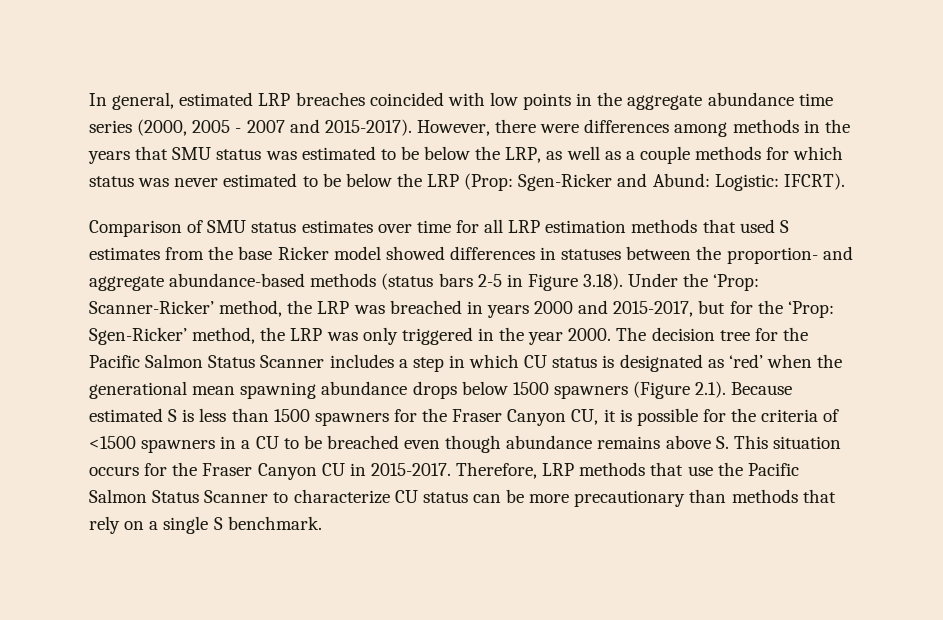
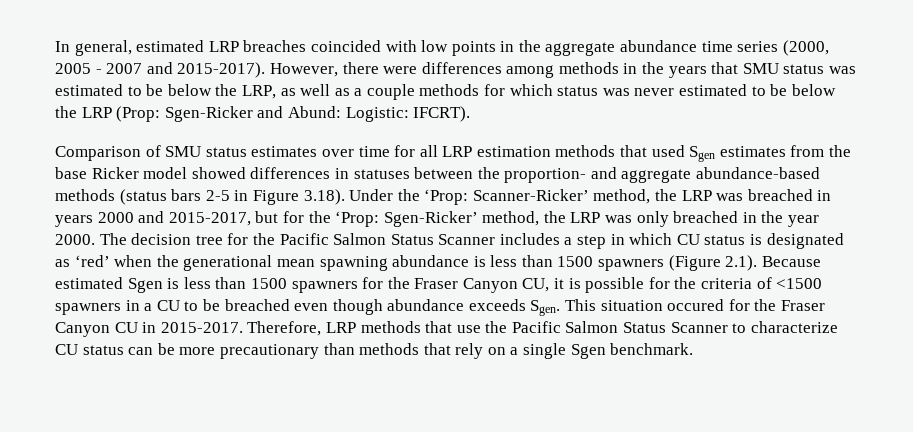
[779,220,789,233] S -> [689,146,716,162] Sgen
[401,327,473,345] triggered -> [673,211,739,223] breached
[412,381,508,399] drops below -> [473,255,553,267] is less than
[168,409,178,422] S -> [127,278,163,293] Sgen
[597,435,729,449] remains above S. -> [468,299,561,316] exceeds Sgen.
[89,466,139,476] occurs -> [667,299,725,311] occured
[213,517,223,530] S -> [570,344,606,359] Sgen

